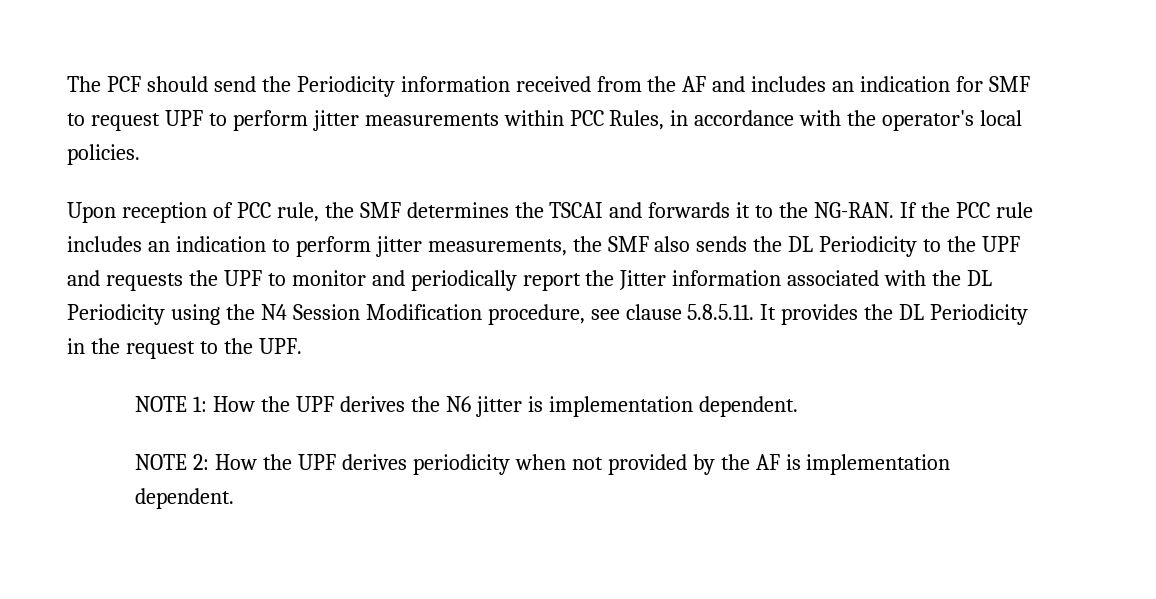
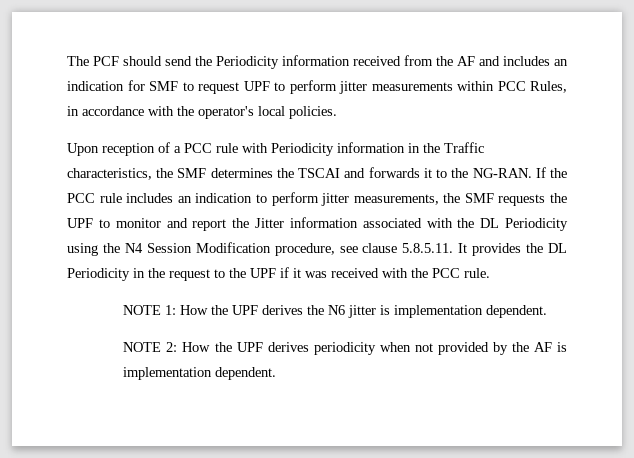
[236,202,319,222] PCC rule, -> [174,142,484,156] [67,168,152,180] a PCC rule with Periodicity information in the Traffic characteristics,
[654,236,1021,257] [67,270,100,286] also sends the DL Periodicity to the UPF and -> (494, 198) none
[410,270,517,291] periodically -> (188, 223) none
[258,338,302,354] UPF. -> [250,267,490,278] UPF if it was received with the PCC rule.

